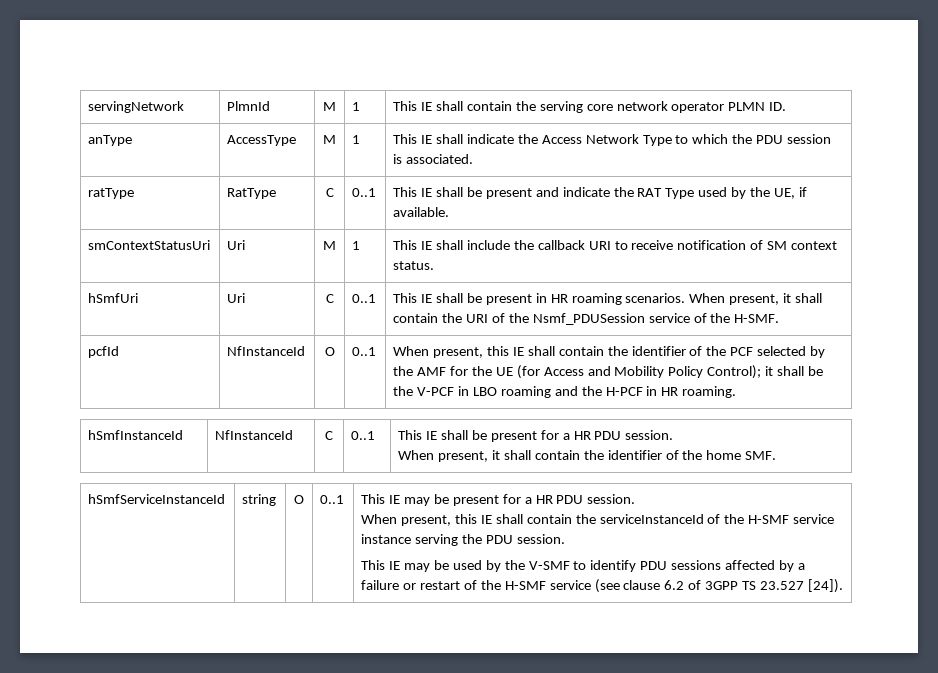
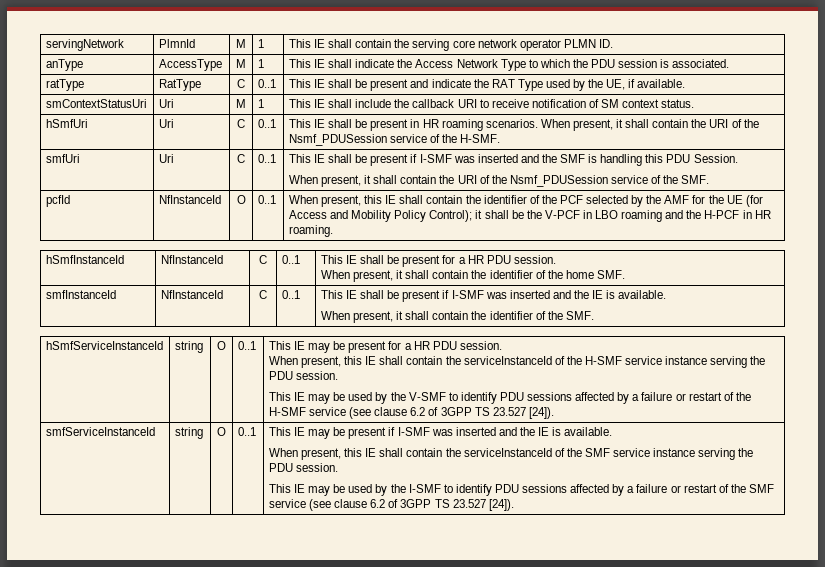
(780, 318) none -> [45,154,80,163] [158,154,174,163] [237,154,245,163] [257,154,276,163] [288,154,738,166] [288,175,710,187] // smfUri | Uri | C | 0..1 | This IE shall be present if I-SMF was inserted and the SMF is handling this PDU Session. // When present, it shall contain the URI of the Nsmf_PDUSession service of the SMF.
(777, 455) none -> [45,290,116,299] [160,290,223,299] [259,290,267,299] [281,290,300,299] [320,290,667,302] [320,311,594,323] // smfInstanceId | NfInstanceId | C | 0..1 | This IE shall be present if I-SMF was inserted and the IE is available. // When present, it shall contain the identifier of the SMF.
(843, 586) none -> [45,427,155,436] [174,427,203,439] [217,427,226,436] [237,427,256,436] [268,427,613,439] [268,448,754,460] [268,463,339,472] [268,484,775,496] [268,499,514,511] // smfServiceInstanceId | string | O | 0..1 | This IE may be present if I-SMF was inserted and the IE is available. // When present, this IE shall contain the serviceInstanceId of the SMF service instance serving the PDU session. // This IE may be used by the I-SMF to identify PDU sessions affected by a failure or restart of the SMF service (see clause 6.2 of 3GPP TS 23.527 [24]).

